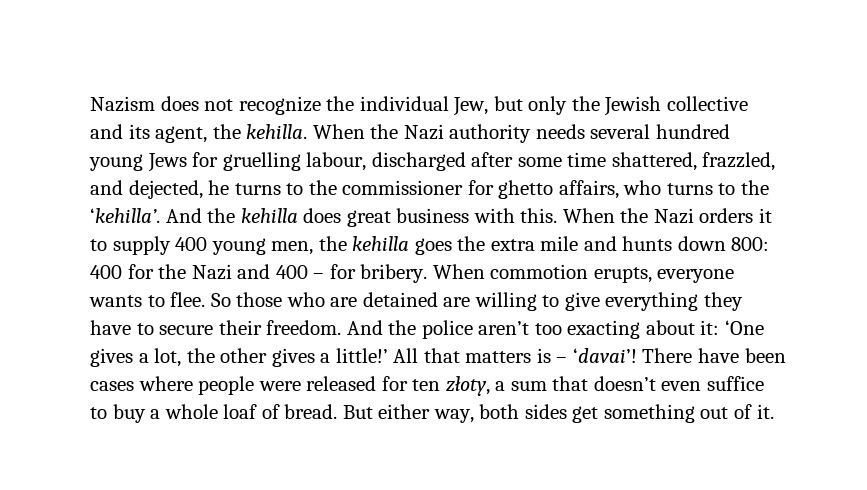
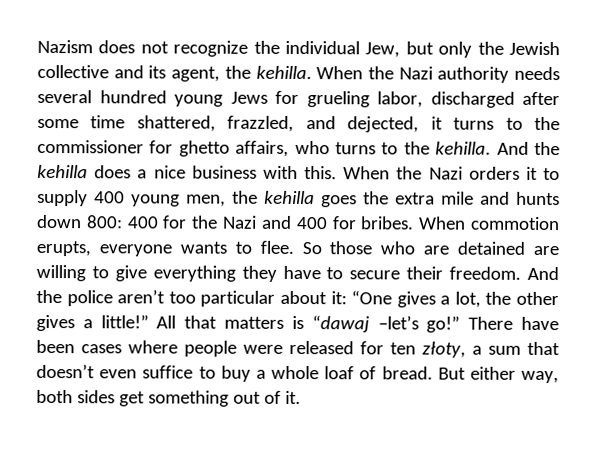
[222,152,367,171] gruelling labour, -> [306,91,423,108] grueling labor,
[208,180,230,195] he -> [430,116,443,130] it
[90,208,160,223] ‘kehilla’. -> [435,141,492,155] kehilla.
[346,210,391,227] great -> [137,165,186,179] a nice
[313,264,428,283] – for bribery. -> [331,216,415,230] for bribes.
[567,320,641,339] exacting -> [200,290,276,307] particular
[724,320,764,335] ‘One -> [351,290,393,305] “One
[335,348,388,363] little!’ -> [100,314,149,329] little!”
[556,348,637,363] – ‘davai’! -> [311,315,461,333] “dawaj –let’s go!”

